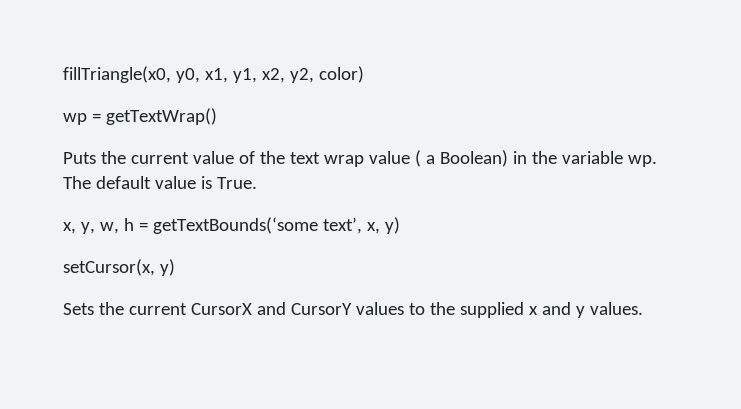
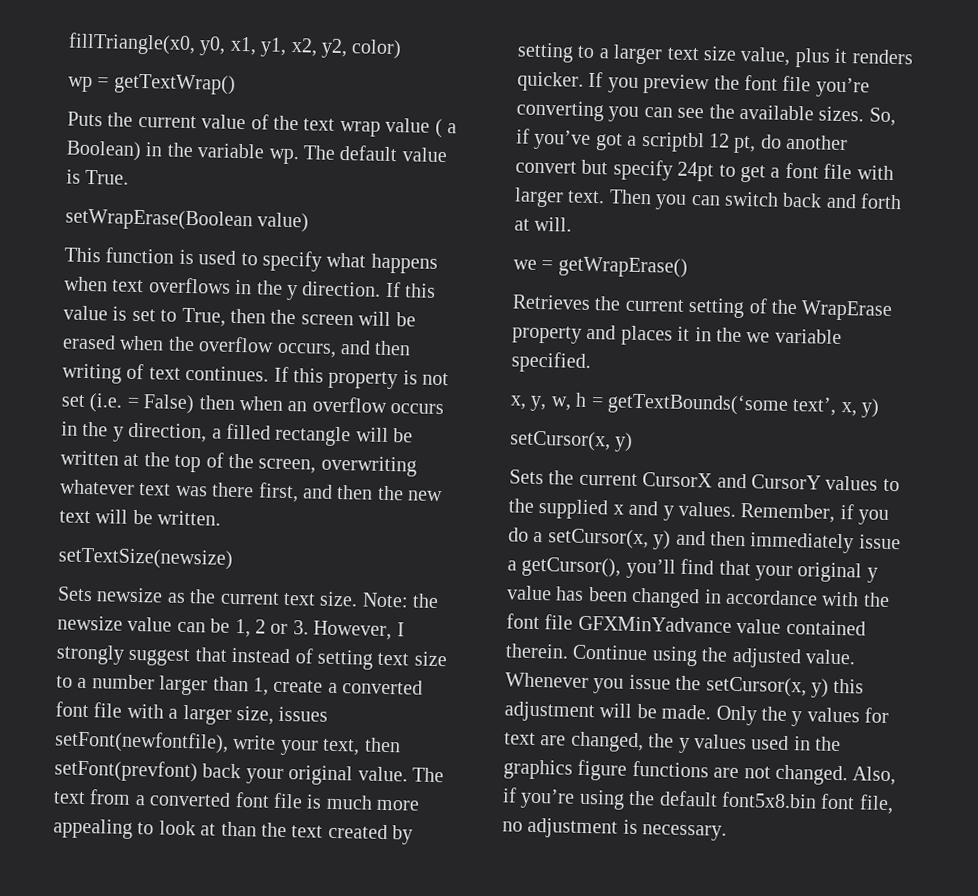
(257, 183) none -> [65,208,310,233] [64,247,438,274] [64,276,437,301] [63,305,416,327] [62,334,412,358] [62,363,450,390] [61,393,445,415] [61,421,414,447] [60,450,417,477] [60,479,444,503] [59,509,222,526] [58,547,233,570] [57,586,440,609] [57,615,405,641] [56,644,447,670] [56,674,424,696] [55,701,329,725] [54,730,401,756] [54,759,444,786] [53,789,420,811] [53,818,414,845] [517,42,913,68] [517,71,870,98] [516,100,896,127] [516,128,849,154] [515,159,894,183] [514,187,903,210] [514,216,573,232] [513,256,688,278] [512,294,893,322] [512,324,842,346] [511,351,591,374] // setWrapErase(Boolean value) // This function is used to specify what happens when text overflows in the y direction. If this value is set to True, then the screen will be erased when the overflow occurs, and then writing of text continues. If this property is not set (i.e. = False) then when an overflow occurs in the y direction, a filled rectangle will be written at the top of the screen, overwriting whatever text was there first, and then the new text will be written. // setTextSize(newsize) // Sets newsize as the current text size. Note: the newsize value can be 1, 2 or 3. However, I strongly suggest that instead of setting text size to a number larger than 1, create a converted font file with a larger size, issues setFont(newfontfile), write your text, then setFont(prevfont) back your original value. The text from a converted font file is much more appealing to look at than the text created by setting to a larger text size value, plus it renders quicker. If you preview the font file you’re converting you can see the available sizes. So, if you’ve got a scriptbl 12 pt, do another convert but specify 24pt to get a font file with larger text. Then you can switch back and forth at will. // we = getWrapErase() // Retrieves the current setting of the WrapErase property and places it in the we variable specified.
(643, 308) none -> [740,503,890,525] [508,527,901,554] [507,556,878,583] [506,585,890,609] [506,613,866,636] [505,643,856,669] [505,672,865,698] [504,701,890,727] [504,731,842,754] [503,759,897,786] [502,787,894,815] [502,817,728,841] Remember, if you do a setCursor(x, y) and then immediately issue a getCursor(), you’ll find that your original y value has been changed in accordance with the font file GFXMinYadvance value contained therein. Continue using the adjusted value. Whenever you issue the setCursor(x, y) this adjustment will be made. Only the y values for text are changed, the y values used in the graphics figure functions are not changed. Also, if you’re using the default font5x8.bin font file, no adjustment is necessary.

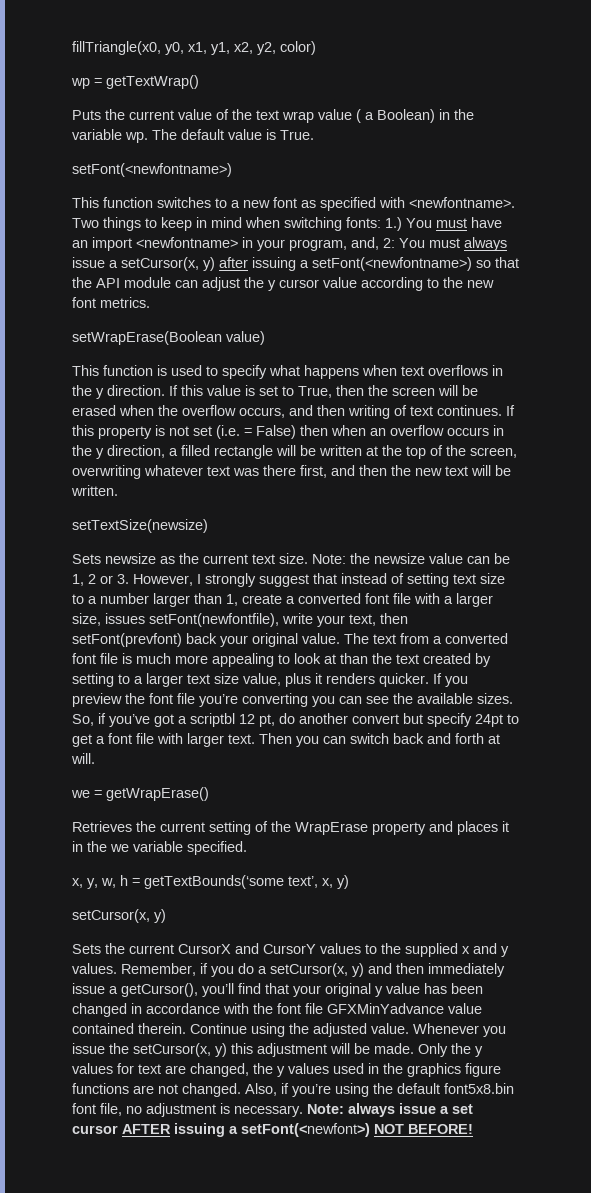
(130, 177) none -> [72,163,232,177] [72,197,515,211] [72,217,502,231] [72,237,507,251] [72,257,519,271] [72,277,494,291] [72,297,150,308] // setFont(<newfontname>) // This function switches to a new font as specified with <newfontname>. Two things to keep in mind when switching fonts: 1.) You must have an import <newfontname> in your program, and, 2: You must always issue a setCursor(x, y) after issuing a setFont(<newfontname>) so that the API module can adjust the y cursor value according to the new font metrics.
(728, 832) none -> [307,1103,473,1117] [72,1123,473,1137] Note: always issue a set cursor AFTER issuing a setFont(<newfont>) NOT BEFORE!

